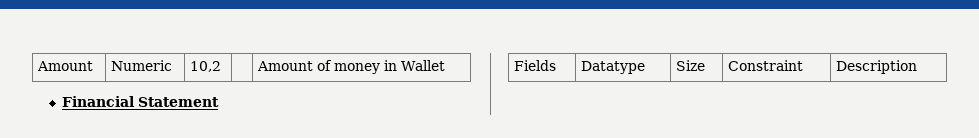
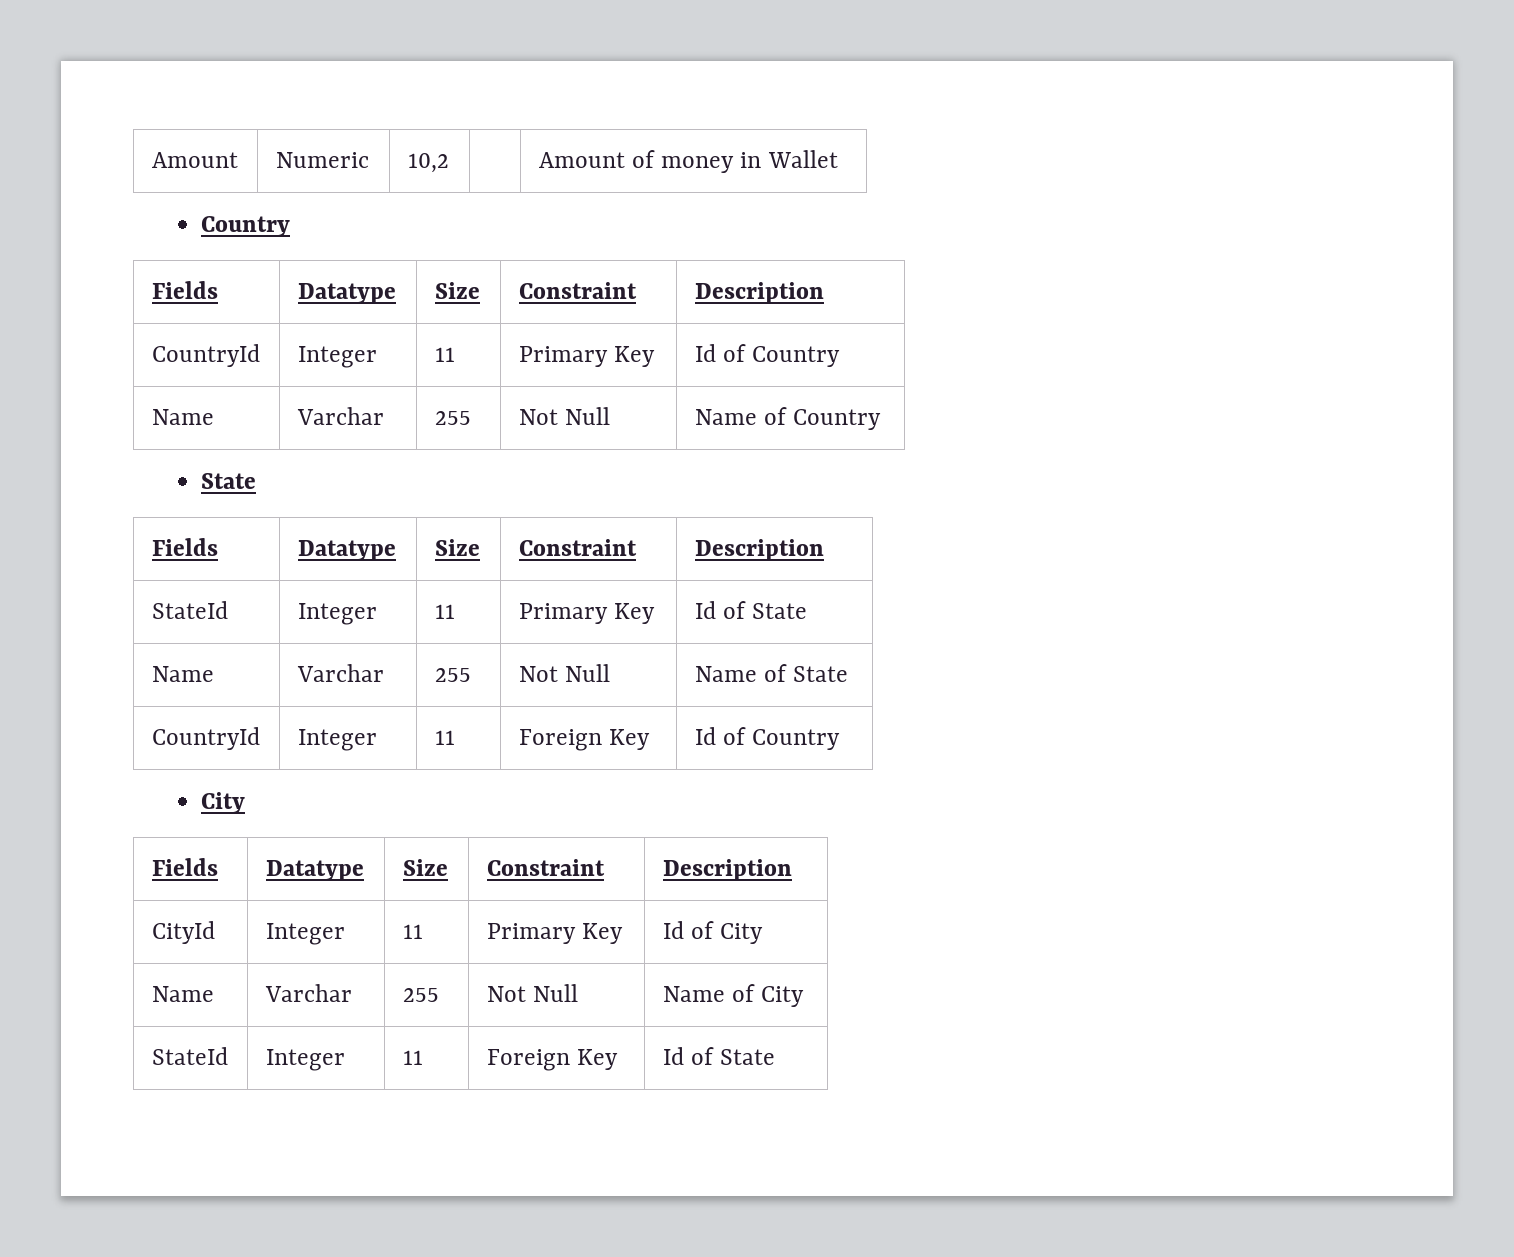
[62,96,220,107] [514,60,557,71] [581,61,646,74] [676,60,706,71] [728,60,804,71] [836,60,918,74] Financial Statement // Fields | Datatype | Size | Constraint | Description -> [201,216,291,237] [151,281,218,299] [297,283,396,304] [434,282,480,299] [518,282,637,299] [694,282,824,304] [151,344,260,367] [297,346,377,368] [434,347,455,362] [518,346,656,367] [694,344,841,367] [151,409,214,425] [296,407,384,425] [434,411,471,425] [518,407,611,425] [694,407,882,430] [201,473,257,489] [151,538,218,556] [297,540,396,561] [434,539,480,556] [518,539,637,556] [694,539,824,561] [151,601,228,619] [297,603,377,625] [434,604,455,619] [518,603,656,624] [694,601,808,619] [151,666,214,682] [296,664,384,682] [434,668,471,682] [518,664,611,682] [694,664,849,682] [151,727,260,750] [297,729,377,751] [434,730,455,745] [518,729,651,751] [694,727,841,750] [201,792,246,814] [151,858,218,876] [265,860,364,881] [402,859,448,876] [486,859,605,876] [662,859,792,881] [151,921,215,944] [265,923,345,945] [402,924,423,939] [486,923,624,944] [662,921,764,944] [151,986,214,1002] [264,984,352,1002] [402,988,439,1002] [486,984,579,1002] [662,984,805,1007] [151,1047,228,1065] [265,1049,345,1071] [402,1050,423,1065] [486,1049,619,1071] [662,1047,776,1065] Country // Fields | Datatype | Size | Constraint | Description // CountryId | Integer | 11 | Primary Key | Id of Country // Name | Varchar | 255 | Not Null | Name of Country // State // Fields | Datatype | Size | Constraint | Description // StateId | Integer | 11 | Primary Key | Id of State // Name | Varchar | 255 | Not Null | Name of State // CountryId | Integer | 11 | Foreign Key | Id of Country // City // Fields | Datatype | Size | Constraint | Description // CityId | Integer | 11 | Primary Key | Id of City // Name | Varchar | 255 | Not Null | Name of City // StateId | Integer | 11 | Foreign Key | Id of State

